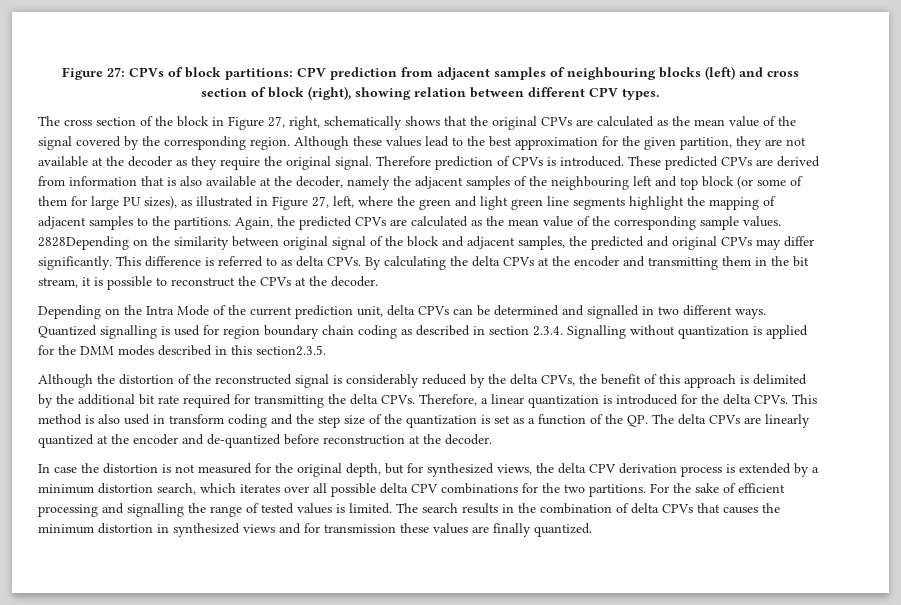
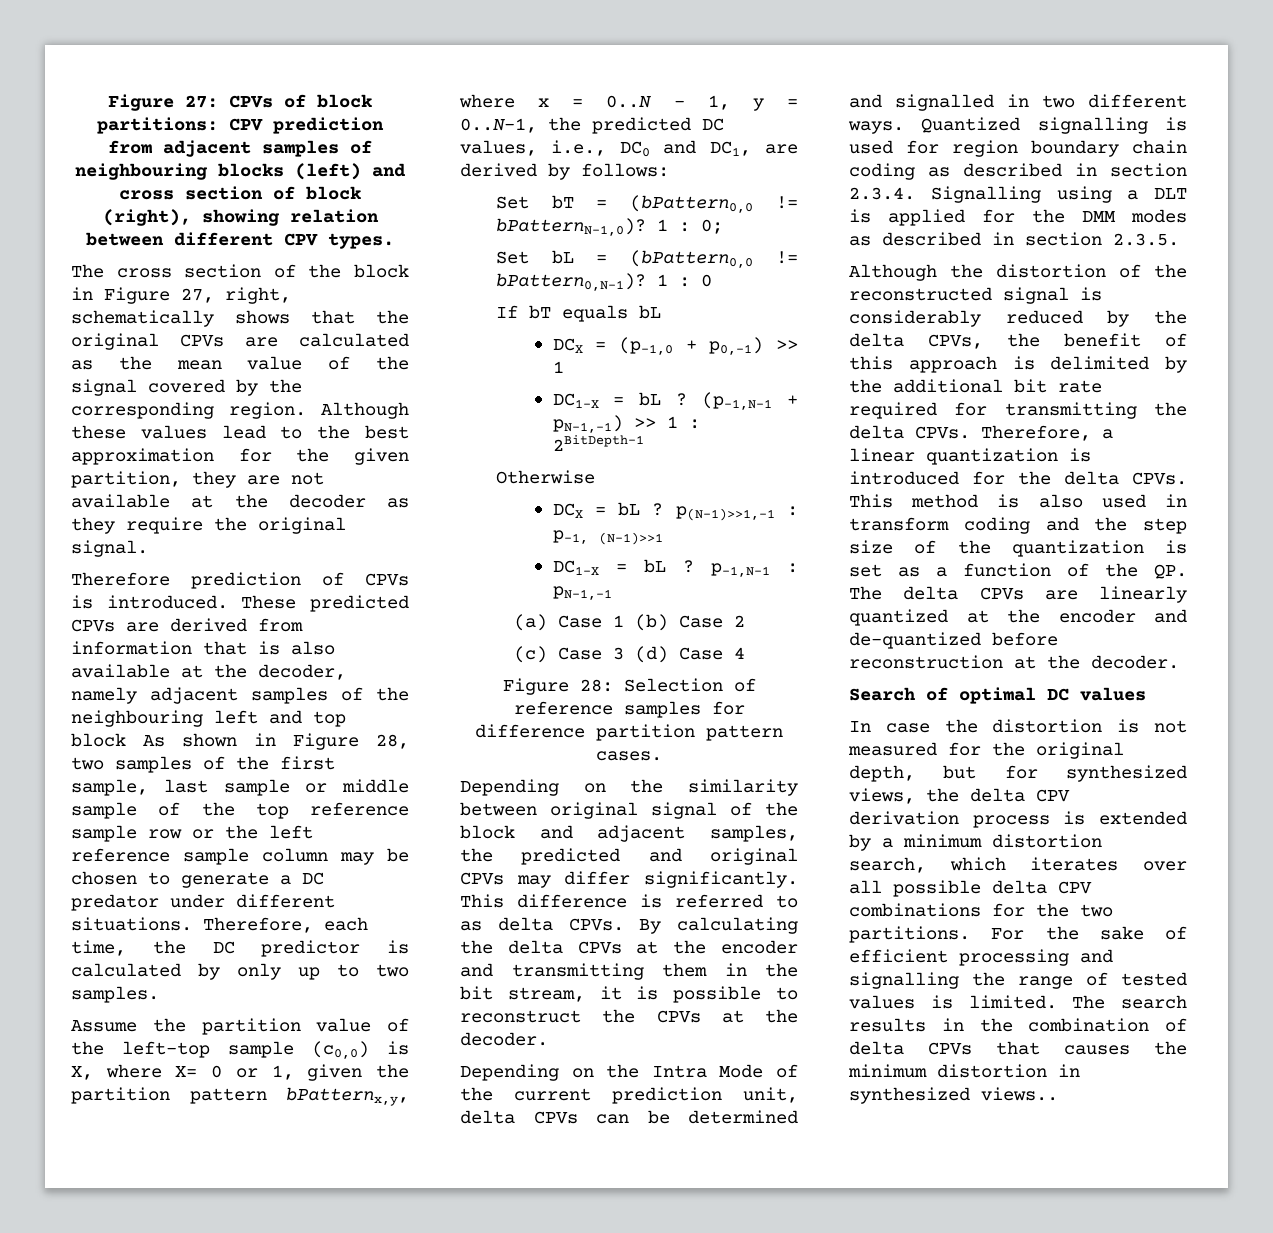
(372, 163) none -> (148, 548) //
[393,176,411,186] the -> (137, 695) none
[737,176,803,189] [38,196,776,210] [38,216,781,230] [38,236,129,250] (or some of them for large PU sizes), as illustrated in Figure 27, left, where the green and light green line segments highlight the mapping of adjacent samples to the partitions. Again, the predicted CPVs are calculated as the mean value of the corresponding sample values. 2828Depending -> [143,733,409,750] [71,756,335,773] [71,779,409,796] [71,802,409,819] [71,825,313,842] [71,848,409,865] [71,871,324,888] [71,894,335,911] [71,917,368,933] [71,940,409,957] [71,963,409,980] [71,986,159,1003] [71,1018,409,1035] [71,1041,409,1059] [71,1064,410,1081] [71,1087,409,1106] [459,94,798,111] [460,117,724,134] [460,140,798,157] [460,163,669,180] [495,195,798,213] [495,218,723,236] [495,250,798,268] [495,273,712,291] [495,305,661,322] [552,337,798,355] [552,361,564,373] [552,392,798,410] [552,415,700,433] [552,435,644,451] [495,470,595,484] [552,502,798,521] [552,530,663,545] [552,559,798,577] [552,586,612,600] [513,614,745,631] [513,646,745,663] [502,678,756,695] [513,701,745,718] [475,724,783,741] [596,751,662,761] [460,779,559,796] As shown in Figure 28, two samples of the first sample, last sample or middle sample of the top reference sample row or the left reference sample column may be chosen to generate a DC predator under different situations. Therefore, each time, the DC predictor is calculated by only up to two samples. // Assume the partition value of the left-top sample (c0,0) is X, where X= 0 or 1, given the partition pattern bPatternx,y, where x = 0..N − 1, y = 0..N−1, the predicted DC values, i.e., DC0 and DC1, are derived by follows: // Set bT = (bPattern0,0 != bPatternN-1,0)? 1 : 0; // Set bL = (bPattern0,0 != bPattern0,N-1)? 1 : 0 // If bT equals bL // DCX = (p-1,0 + p0,-1) >> 1 // DC1-X = bL ? (p-1,N-1 + pN-1,-1) >> 1 : 2BitDepth-1 // Otherwise // DCX = bL ? p(N-1)>>1,-1 : p-1, (N-1)>>1 // DC1-X = bL ? p-1,N-1 : pN-1,-1 // (a) Case 1 (b) Case 2 // (c) Case 3 (d) Case 4 // Figure 28: Selection of reference samples for difference partition pattern cases. // Depending
[630,325,749,339] without quantization -> [1056,186,1187,203] using a DLT
[158,345,326,356] described in this section2.3.5. -> [849,232,1179,246] as described in section 2.3.5.
(492, 439) none -> [849,687,1146,704] // Search of optimal DC values
[243,523,592,537] views and for transmission these values are finally quantized. -> [981,1087,1058,1101] views..

